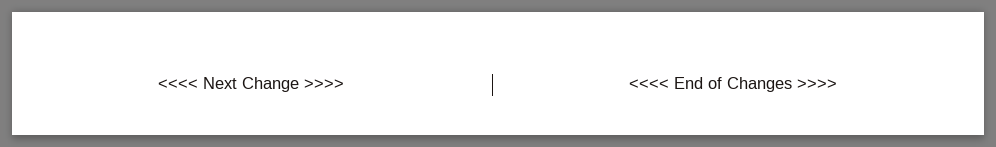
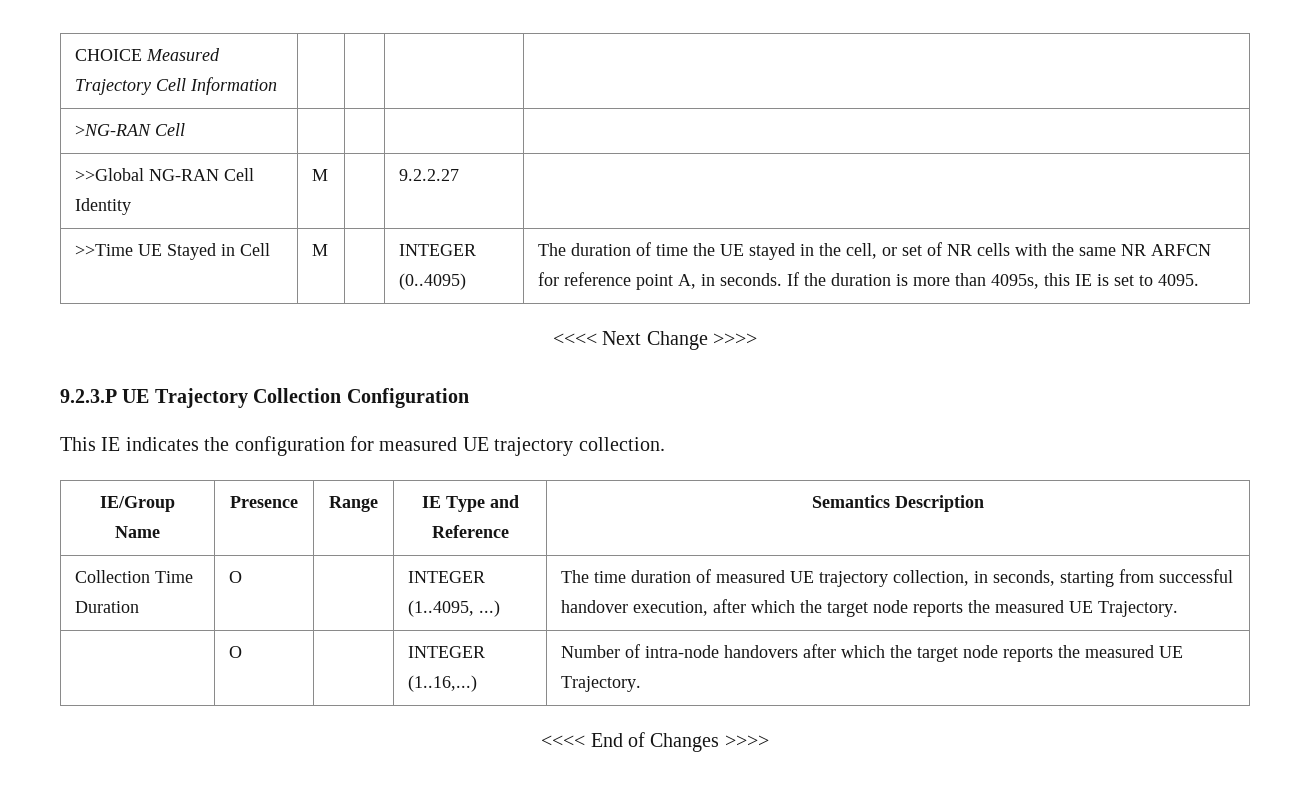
[158,77,344,92] <<<< Next Change >>>> -> [75,48,221,61] [75,77,278,95] [75,123,186,136] [75,168,255,181] [75,198,132,215] [312,169,329,181] [399,169,460,181] [75,243,271,260] [312,244,329,256] [399,244,477,256] [399,273,467,290] [538,242,1212,260] [538,272,1200,290] [552,331,758,350] [60,388,469,408] [60,436,665,456] [100,496,175,512] [115,526,160,538] [230,496,298,508] [329,496,378,512] [421,495,519,512] [431,525,509,538] [812,495,984,512] [75,570,194,583] [75,601,140,613] [229,571,243,583] [408,571,486,583] [408,600,501,617] [561,569,1234,587] [561,599,1179,617] [229,646,243,658] [408,646,486,658] [408,675,478,692] [561,644,1184,662] [561,676,642,692] CHOICE Measured Trajectory Cell Information | | | | // >NG-RAN Cell | | | | // >>Global NG-RAN Cell Identity | M | | 9.2.2.27 | // >>Time UE Stayed in Cell | M | | INTEGER (0..4095) | The duration of time the UE stayed in the cell, or set of NR cells with the same NR ARFCN for reference point A, in seconds. If the duration is more than 4095s, this IE is set to 4095. // <<<< Next Change >>>> // 9.2.3.P UE Trajectory Collection Configuration // This IE indicates the configuration for measured UE trajectory collection. // IE/Group Name | Presence | Range | IE Type and Reference | Semantics Description // Collection Time Duration | O | | INTEGER (1..4095, ...) | The time duration of measured UE trajectory collection, in seconds, starting from successful handover execution, after which the target node reports the measured UE Trajectory. // | O | | INTEGER (1..16,...) | Number of intra-node handovers after which the target node reports the measured UE Trajectory.

